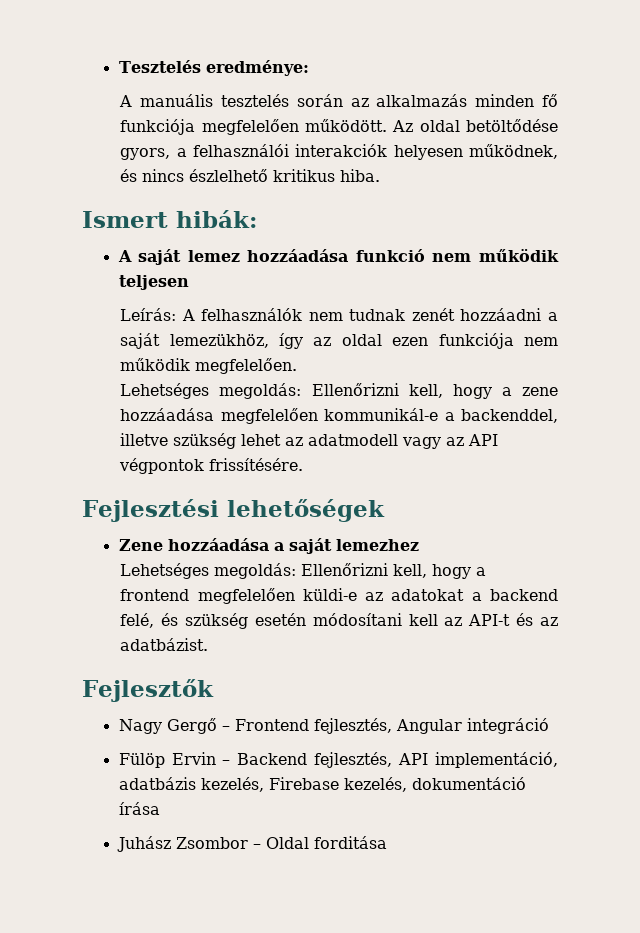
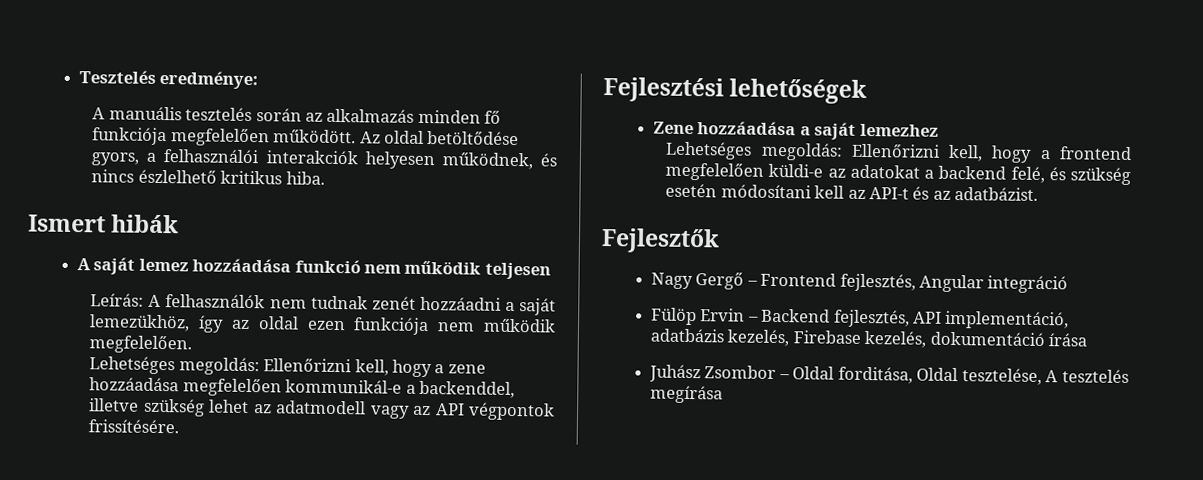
[176,210,257,228] hibák: -> [111,214,180,234] hibák
[313,836,387,849] forditása -> [837,366,1129,385] [649,385,723,404] forditása, Oldal tesztelése, A tesztelés megírása

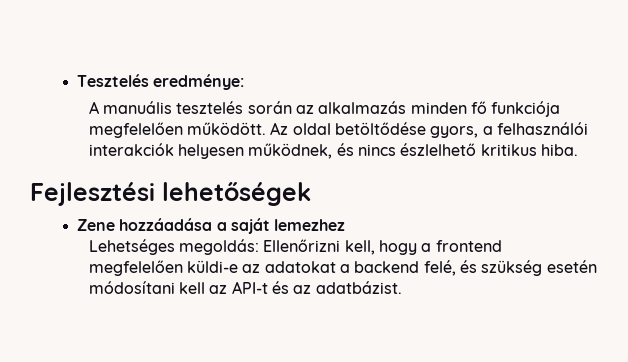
[28,214,180,234] [76,257,551,280] [90,293,556,316] [89,314,556,336] [89,335,193,354] [89,356,486,378] [89,377,516,399] [89,398,555,421] [88,419,180,434] // Ismert hibák // A saját lemez hozzáadása funkció nem működik teljesen // Leírás: A felhasználók nem tudnak zenét hozzáadni a saját lemezükhöz, így az oldal ezen funkciója nem működik megfelelően. // Lehetséges megoldás: Ellenőrizni kell, hogy a zene hozzáadása megfelelően kommunikál-e a backenddel, illetve szükség lehet az adatmodell vagy az API végpontok frissítésére. -> (579, 150) none
[601,228,720,254] [650,272,1069,294] [650,307,1070,330] [649,328,1088,348] [648,364,1129,385] [649,385,723,404] // Fejlesztők // Nagy Gergő – Frontend fejlesztés, Angular integráció // Fülöp Ervin – Backend fejlesztés, API implementáció, adatbázis kezelés, Firebase kezelés, dokumentáció írása // Juhász Zsombor – Oldal forditása, Oldal tesztelése, A tesztelés megírása -> (402, 287) none

